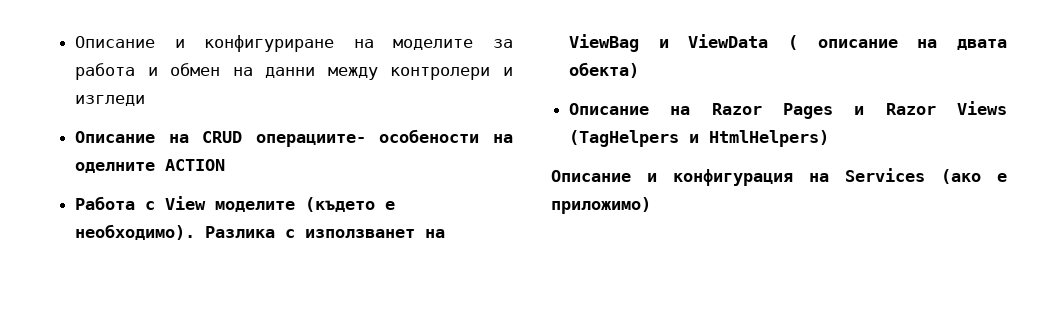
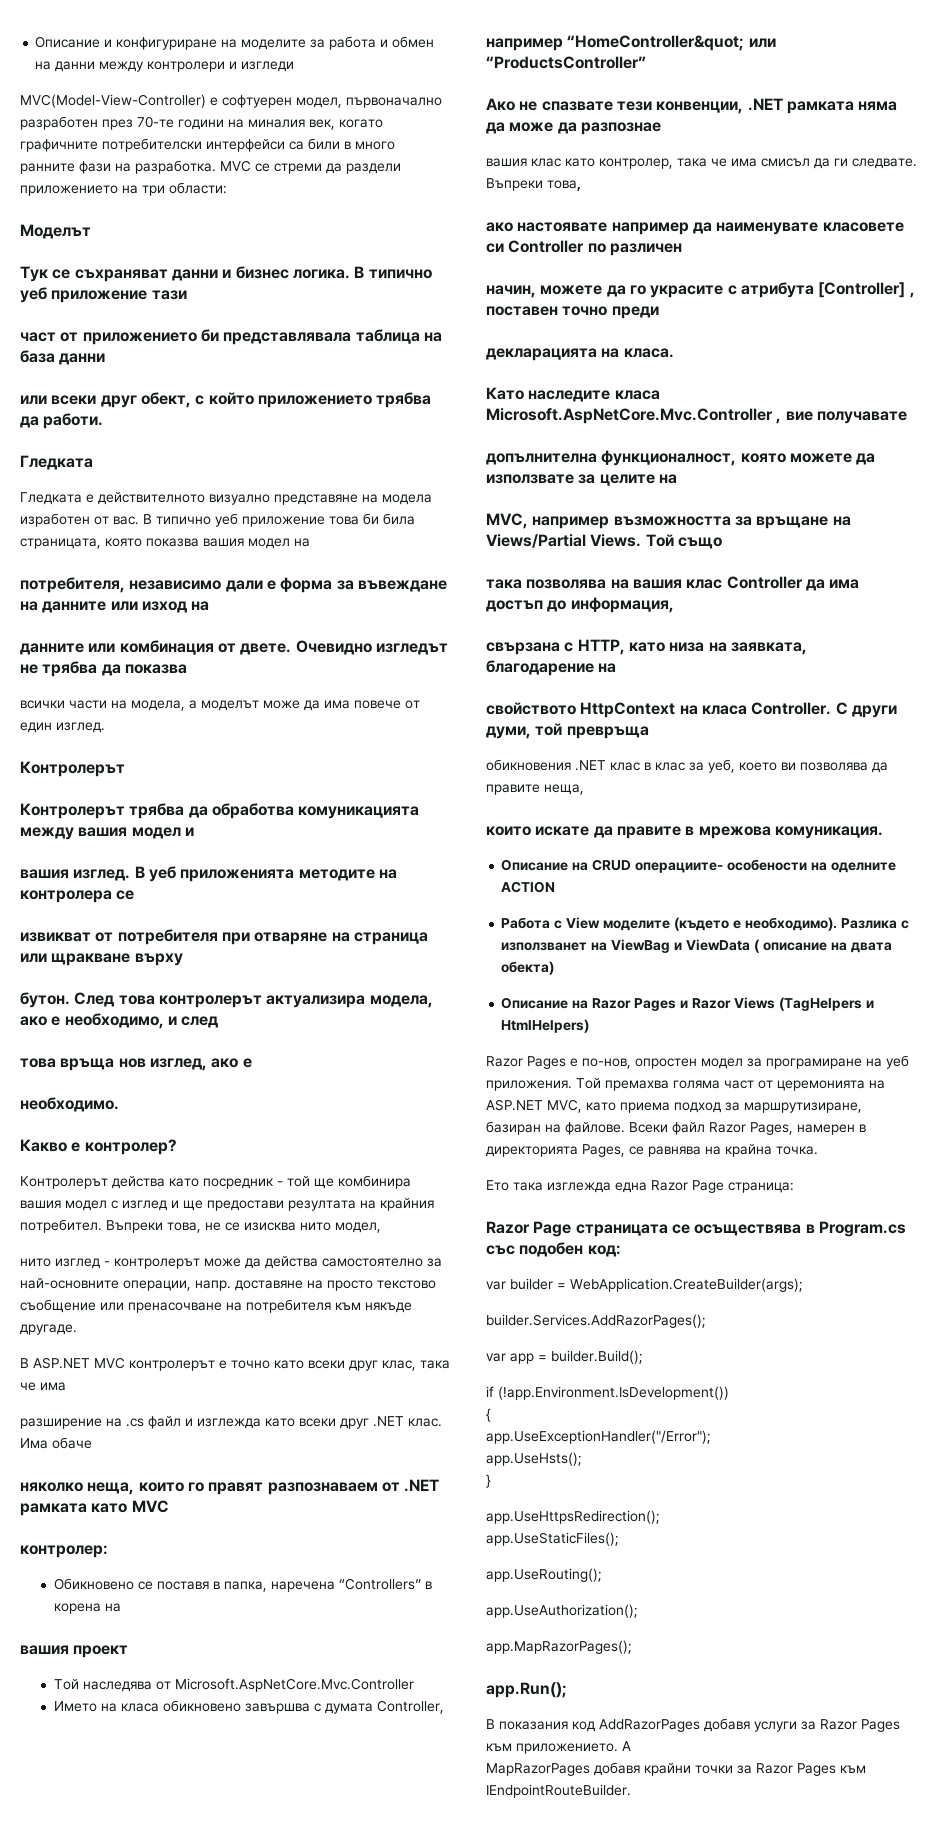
(146, 100) none -> [20,94,442,108] [20,116,383,130] [20,138,395,152] [20,160,401,174] [20,182,227,196] [20,224,91,239] [20,266,432,282] [20,287,187,303] [20,329,442,345] [20,350,106,365] [20,392,432,408] [20,413,104,429] [20,455,93,470] [20,492,432,505] [20,513,415,527] [20,538,310,549] [20,577,447,593] [20,601,210,613] [20,640,448,655] [20,661,187,677] [20,700,420,711] [20,722,105,733] [20,761,125,777] [20,803,420,819] [20,827,194,840] [20,866,397,882] [20,890,135,903] [20,929,428,945] [20,953,183,966] [20,992,433,1008] [20,1013,219,1029] [20,1058,252,1071] [20,1097,119,1112] [20,1139,177,1155] [20,1175,411,1189] [20,1198,434,1211] [20,1219,381,1233] [20,1256,442,1269] [20,1278,436,1291] [20,1299,412,1313] [20,1324,77,1335] [20,1357,450,1371] [20,1382,66,1391] [20,1416,442,1429] [20,1437,92,1449] [20,1479,440,1495] [20,1500,169,1516] [20,1545,108,1558] [53,1578,432,1592] [53,1603,121,1614] [20,1645,129,1658] [53,1678,414,1692] [53,1700,444,1714] [486,35,776,51] [486,56,646,69] [486,98,898,114] [486,122,661,135] [486,158,917,169] [486,178,581,191] [486,222,904,235] [486,240,682,256] [486,282,915,298] [486,306,659,319] [486,348,674,361] [486,387,660,402] [486,408,907,424] [486,450,876,466] [486,474,677,486] [486,513,851,529] [486,534,722,549] [486,576,860,591] [486,597,674,613] [486,639,807,655] [486,660,617,676] [486,702,897,718] [486,723,649,739] [486,759,888,773] [486,784,584,795] [486,826,883,839] // MVC(Model-View-Controller) е софтуерен модел, първоначално разработен през 70-те години на миналия век, когато графичните потребителски интерфейси са били в много ранните фази на разработка. MVC се стреми да раздели приложението на три области: // Моделът // Тук се съхраняват данни и бизнес логика. В типично уеб приложение тази // част от приложението би представлявала таблица на база данни // или всеки друг обект, с който приложението трябва да работи. // Гледката // Гледката е действителното визуално представяне на модела изработен от вас. В типично уеб приложение това би била страницата, която показва вашия модел на // потребителя, независимо дали е форма за въвеждане на данните или изход на // данните или комбинация от двете. Очевидно изгледът не трябва да показва // всички части на модела, а моделът може да има повече от един изглед. // Контролерът // Контролерът трябва да обработва комуникацията между вашия модел и // вашия изглед. В уеб приложенията методите на контролера се // извикват от потребителя при отваряне на страница или щракване върху // бутон. След това контролерът актуализира модела, ако е необходимо, и след // това връща нов изглед, ако е // необходимо. // Какво е контролер? // Контролерът действа като посредник - той ще комбинира вашия модел с изглед и ще предостави резултата на крайния потребител. Въпреки това, не се изисква нито модел, // нито изглед - контролерът може да действа самостоятелно за най-основните операции, напр. доставяне на просто текстово съобщение или пренасочване на потребителя към някъде другаде. // В ASP.NET MVC контролерът е точно като всеки друг клас, така че има // разширение на .cs файл и изглежда като всеки друг .NET клас. Има обаче // няколко неща, които го правят разпознаваем от .NET рамката като MVC // контролер: // Обикновено се поставя в папка, наречена “Controllers” в корена на // вашия проект // Той наследява от Microsoft.AspNetCore.Mvc.Controller // Името на класа обикновено завършва с думата Controller, // например “HomeController&quot; или “ProductsController” // Ако не спазвате тези конвенции, .NET рамката няма да може да разпознае // вашия клас като контролер, така че има смисъл да ги следвате. Въпреки това, // ако настоявате например да наименувате класовете си Controller по различен // начин, можете да го украсите с атрибута [Controller] , поставен точно преди // декларацията на класа. // Като наследите класа Microsoft.AspNetCore.Mvc.Controller , вие получавате // допълнителна функционалност, която можете да използвате за целите на // MVC, например възможността за връщане на Views/Partial Views. Той също // така позволява на вашия клас Controller да има достъп до информация, // свързана с HTTP, като низа на заявката, благодарение на // свойството HttpContext на класа Controller. С други думи, той превръща // обикновения .NET клас в клас за уеб, което ви позволява да правите неща, // които искате да правите в мрежова комуникация.
[551,168,1007,186] [551,197,651,214] Описание и конфигурация на Services (ако е приложимо) -> [486,1055,909,1069] [486,1078,885,1091] [486,1099,862,1113] [486,1121,866,1135] [486,1144,818,1157] [486,1180,794,1193] [486,1221,906,1237] [486,1242,621,1257] [486,1278,803,1292] [486,1314,706,1328] [486,1350,643,1364] [486,1386,729,1400] [486,1408,491,1422] [486,1430,711,1444] [486,1452,582,1466] [486,1474,491,1488] [486,1510,660,1524] [486,1532,619,1546] [486,1568,602,1582] [486,1604,638,1618] [486,1640,632,1654] [486,1682,567,1698] [486,1718,900,1732] [486,1741,631,1754] [486,1762,866,1776] [486,1784,631,1798] Razor Pages е по-нов, опростен модел за програмиране на уеб приложения. Той премахва голяма част от церемонията на ASP.NET MVC, като приема подход за маршрутизиране, базиран на файлове. Всеки файл Razor Pages, намерен в директорията Pages, се равнява на крайна точка. // Ето така изглежда една Razor Page страница: // Razor Page страницата се осъществява в Program.cs със подобен код: // var builder = WebApplication.CreateBuilder(args); // builder.Services.AddRazorPages(); // var app = builder.Build(); // if (!app.Environment.IsDevelopment()) // { // app.UseExceptionHandler("/Error"); // app.UseHsts(); // } // app.UseHttpsRedirection(); // app.UseStaticFiles(); // app.UseRouting(); // app.UseAuthorization(); // app.MapRazorPages(); // app.Run(); // В показания код AddRazorPages добавя услуги за Razor Pages към приложението. A // MapRazorPages добавя крайни точки за Razor Pages към IEndpointRouteBuilder.

